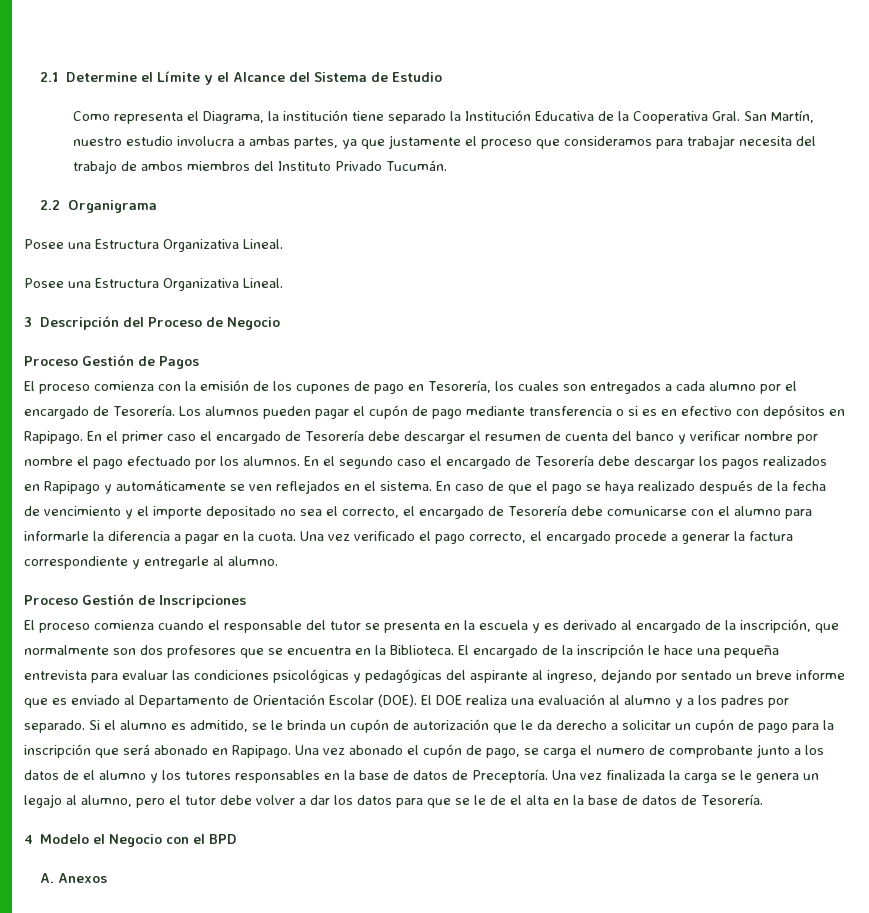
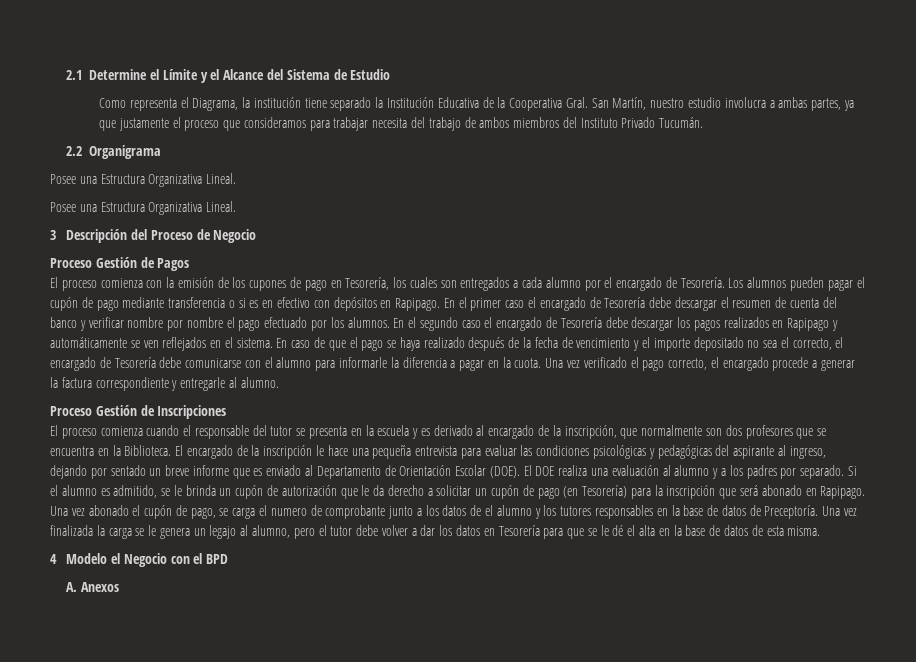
(788, 728) none -> [563,485,628,498] (en Tesorería)
(392, 800) none -> [483,525,540,536] en Tesorería
[490,795,506,805] de -> [612,525,624,536] dé
[701,794,763,805] Tesorería. -> [766,526,821,536] esta misma.

